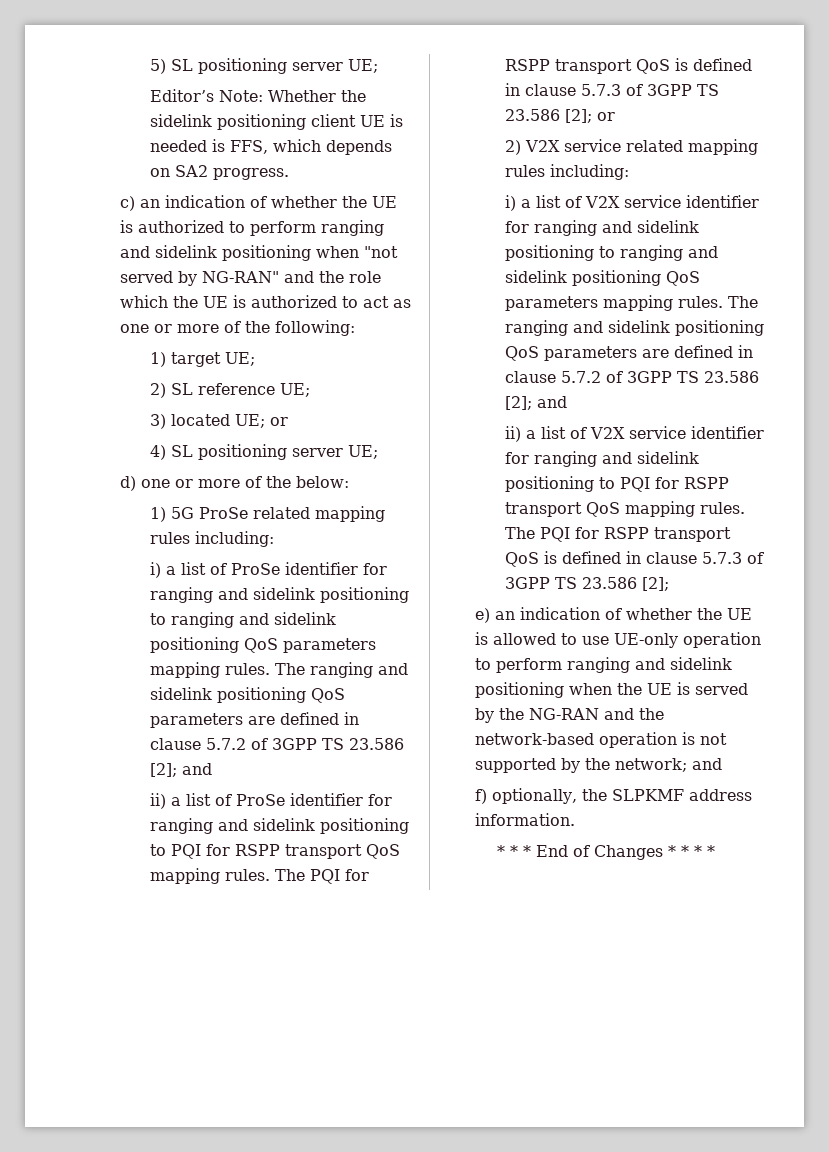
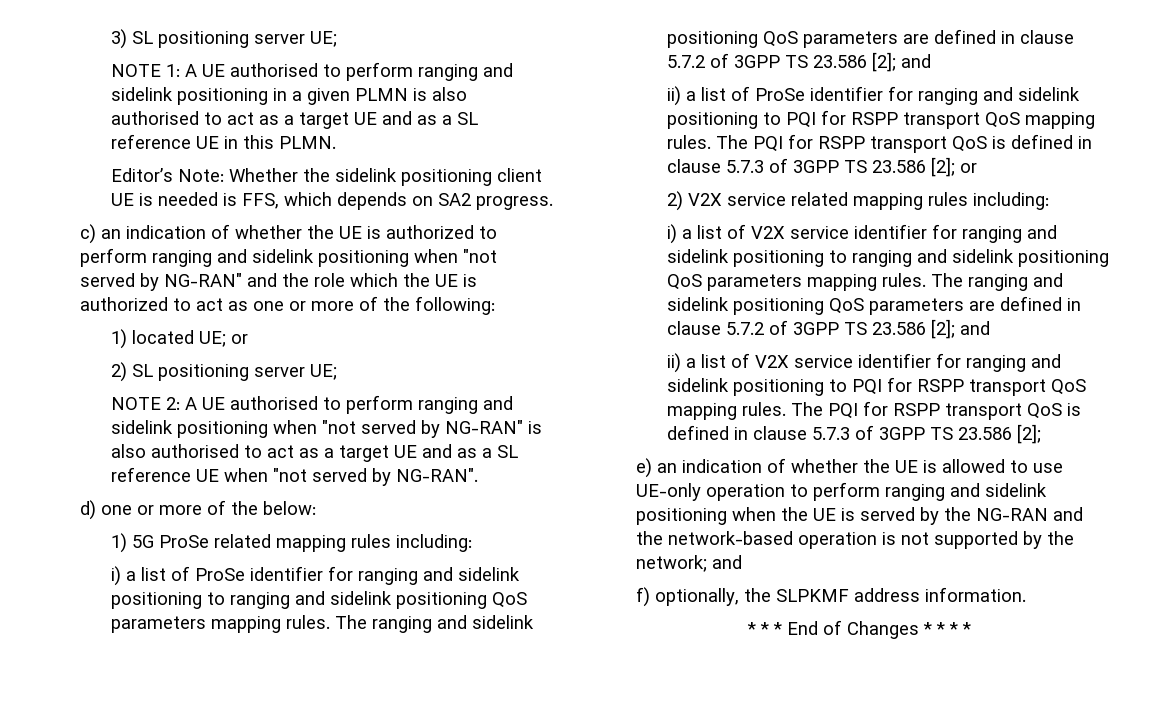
[149,58,378,74] 5) SL positioning server UE; -> [110,29,337,49] [110,62,513,81] [110,87,467,105] [110,111,478,129] [110,134,336,149] 3) SL positioning server UE; // NOTE 1: A UE authorised to perform ranging and sidelink positioning in a given PLMN is also authorised to act as a target UE and as a SL reference UE in this PLMN.
[170,352,255,367] [149,383,310,398] [149,414,166,429] target UE; // 2) SL reference UE; // 3) -> (127, 339) none
[149,444,378,460] 4) SL positioning server UE; -> [110,362,337,382] [110,395,513,414] [110,420,542,438] [110,444,518,462] [110,467,478,486] 2) SL positioning server UE; // NOTE 2: A UE authorised to perform ranging and sidelink positioning when "not served by NG-RAN" is also authorised to act as a target UE and as a SL reference UE when "not served by NG-RAN".

